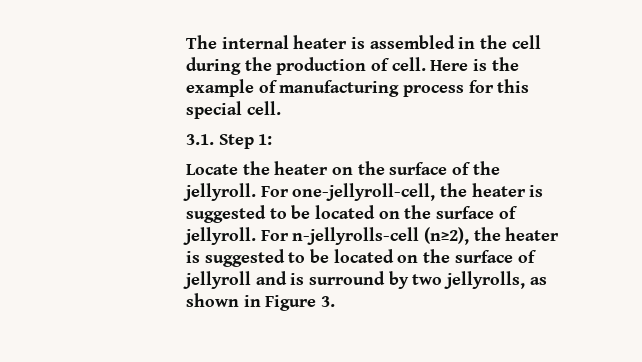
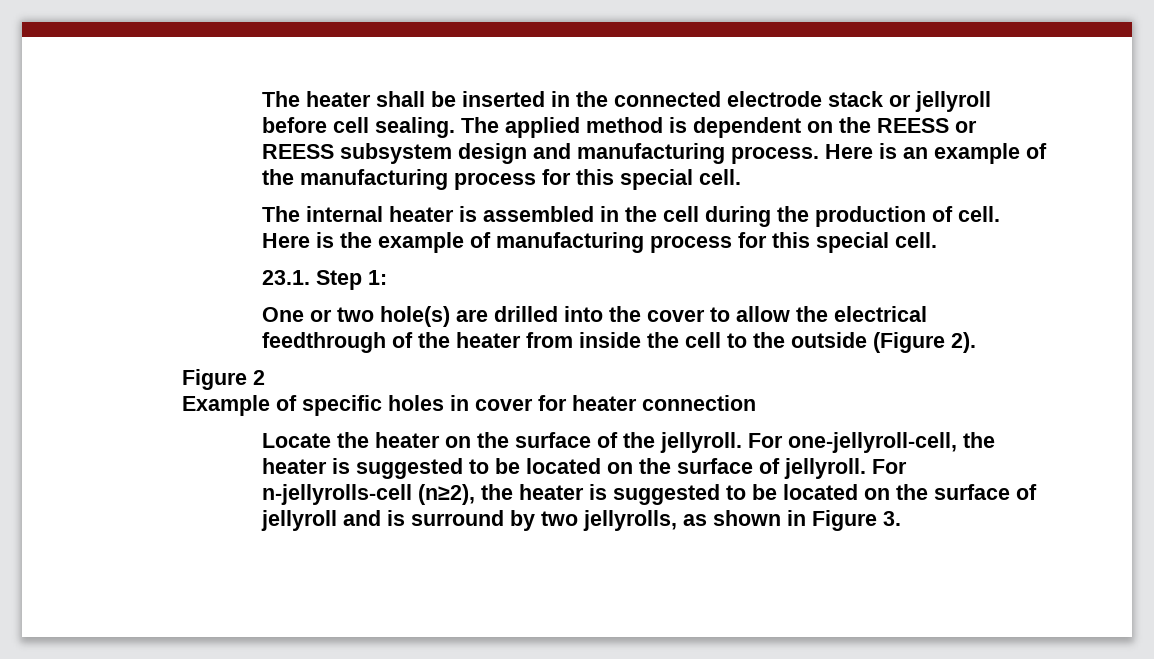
[185,35,217,49] The -> [261,91,991,112] [261,117,977,138] [261,143,1047,164] [261,169,741,190] [261,206,300,222] The heater shall be inserted in the connected electrode stack or jellyroll before cell sealing. The applied method is dependent on the REESS or REESS subsystem design and manufacturing process. Here is an example of the manufacturing process for this special cell. // The
[185,134,214,145] 3.1. -> [261,270,310,285] 23.1.
(273, 139) none -> [261,306,927,327] [261,332,976,353] [182,369,266,390] [182,395,757,416] // One or two hole(s) are drilled into the cover to allow the electrical feedthrough of the heater from inside the cell to the outside (Figure 2). // Figure 2 // Example of specific holes in cover for heater connection

